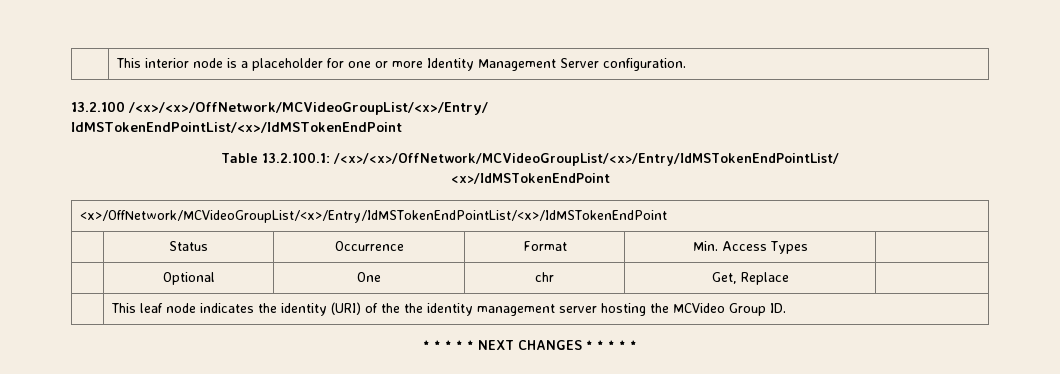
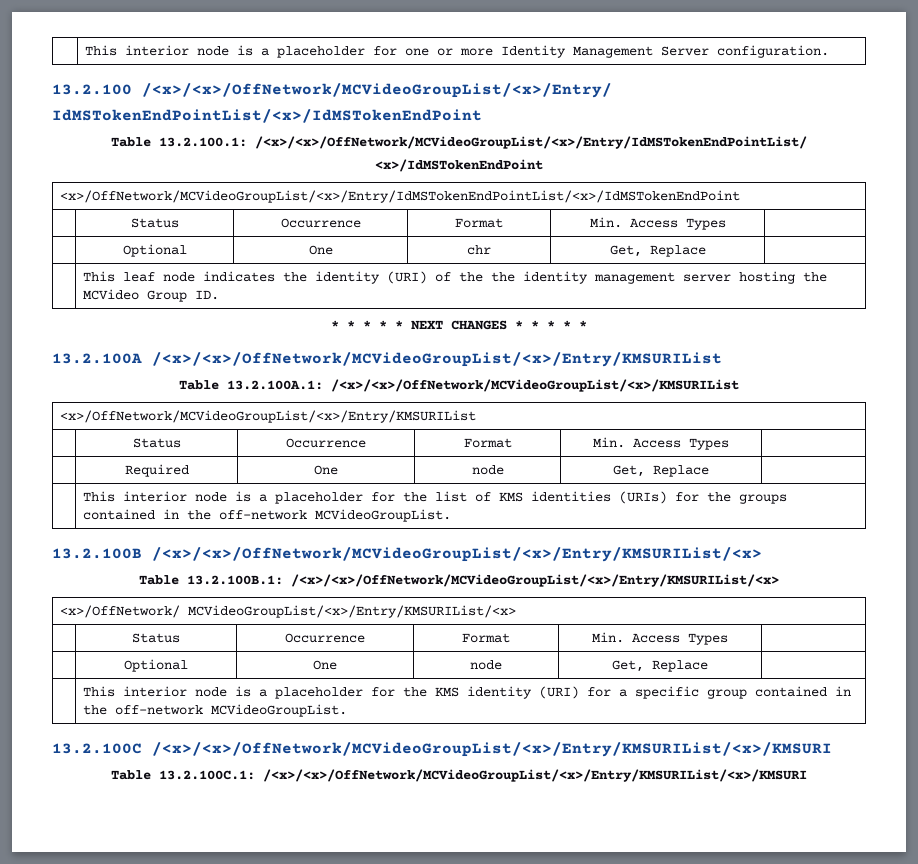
(637, 345) none -> [52,352,722,367] [179,379,739,392] [60,410,477,423] [132,438,181,448] [286,438,366,448] [463,438,512,448] [593,437,729,450] [124,464,189,477] [314,465,338,475] [471,465,504,475] [613,465,709,477] [83,491,788,504] [83,509,452,522] [52,547,762,562] [139,574,779,587] [60,605,517,618] [132,633,180,643] [285,633,365,643] [462,633,510,643] [592,632,728,645] [124,659,188,672] [313,660,337,670] [470,660,502,670] [612,660,708,672] [83,686,852,699] [83,704,348,717] [52,742,832,757] [111,769,807,782] // 13.2.100A /<x>/<x>/OffNetwork/MCVideoGroupList/<x>/Entry/KMSURIList // Table 13.2.100A.1: /<x>/<x>/OffNetwork/MCVideoGroupList/<x>/KMSURIList // <x>/OffNetwork/MCVideoGroupList/<x>/Entry/KMSURIList // | Status | Occurrence | Format | Min. Access Types | // | Required | One | node | Get, Replace | // | This interior node is a placeholder for the list of KMS identities (URIs) for the groups contained in the off-network MCVideoGroupList. // 13.2.100B /<x>/<x>/OffNetwork/MCVideoGroupList/<x>/Entry/KMSURIList/<x> // Table 13.2.100B.1: /<x>/<x>/OffNetwork/MCVideoGroupList/<x>/Entry/KMSURIList/<x> // <x>/OffNetwork/ MCVideoGroupList/<x>/Entry/KMSURIList/<x> // | Status | Occurrence | Format | Min. Access Types | // | Optional | One | node | Get, Replace | // | This interior node is a placeholder for the KMS identity (URI) for a specific group contained in the off-network MCVideoGroupList. // 13.2.100C /<x>/<x>/OffNetwork/MCVideoGroupList/<x>/Entry/KMSURIList/<x>/KMSURI // Table 13.2.100C.1: /<x>/<x>/OffNetwork/MCVideoGroupList/<x>/Entry/KMSURIList/<x>/KMSURI

